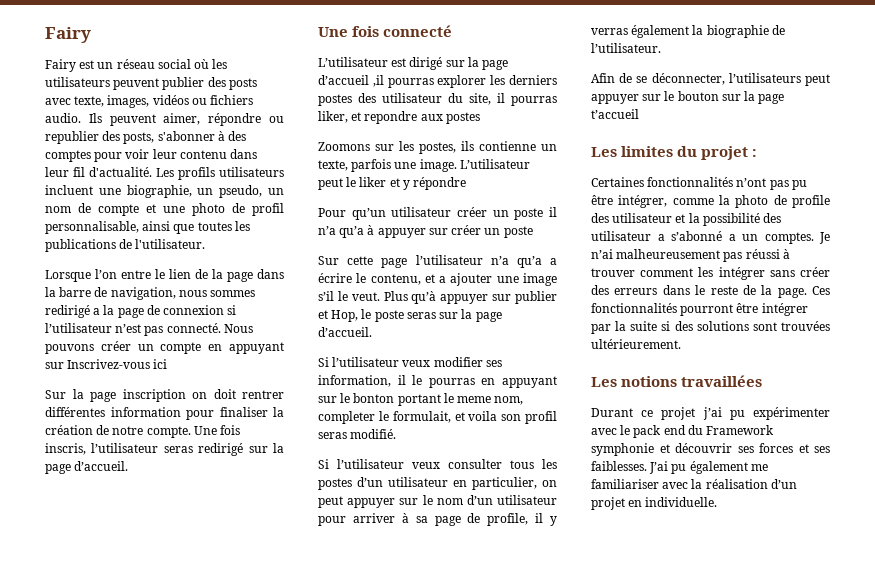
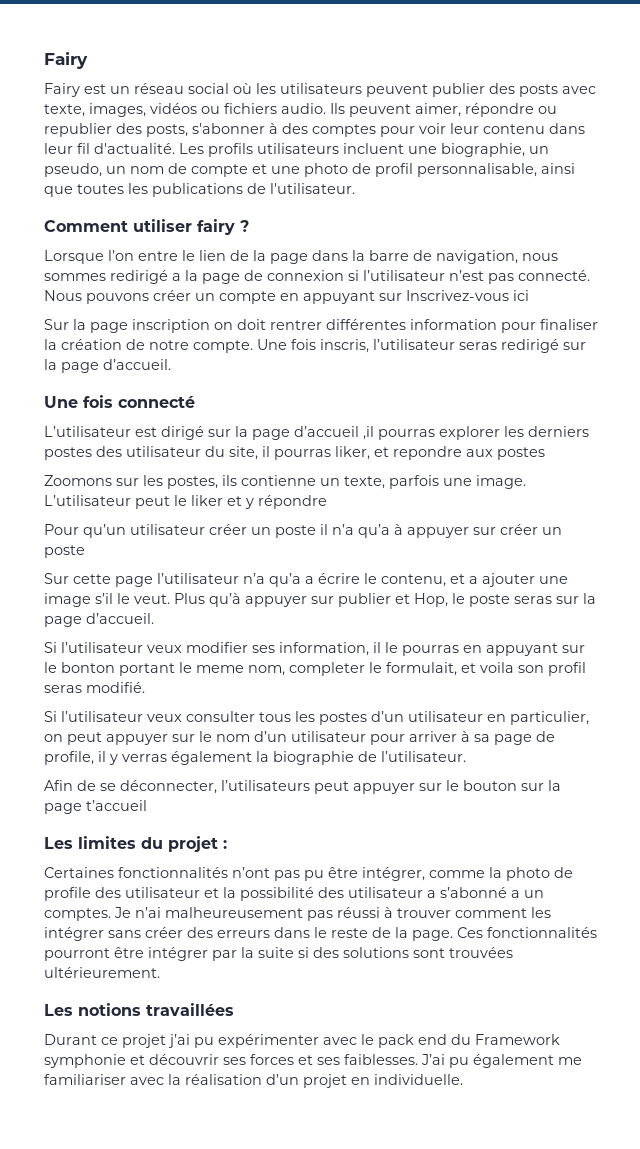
(206, 244) none -> [44,219,249,235] // Comment utiliser fairy ?

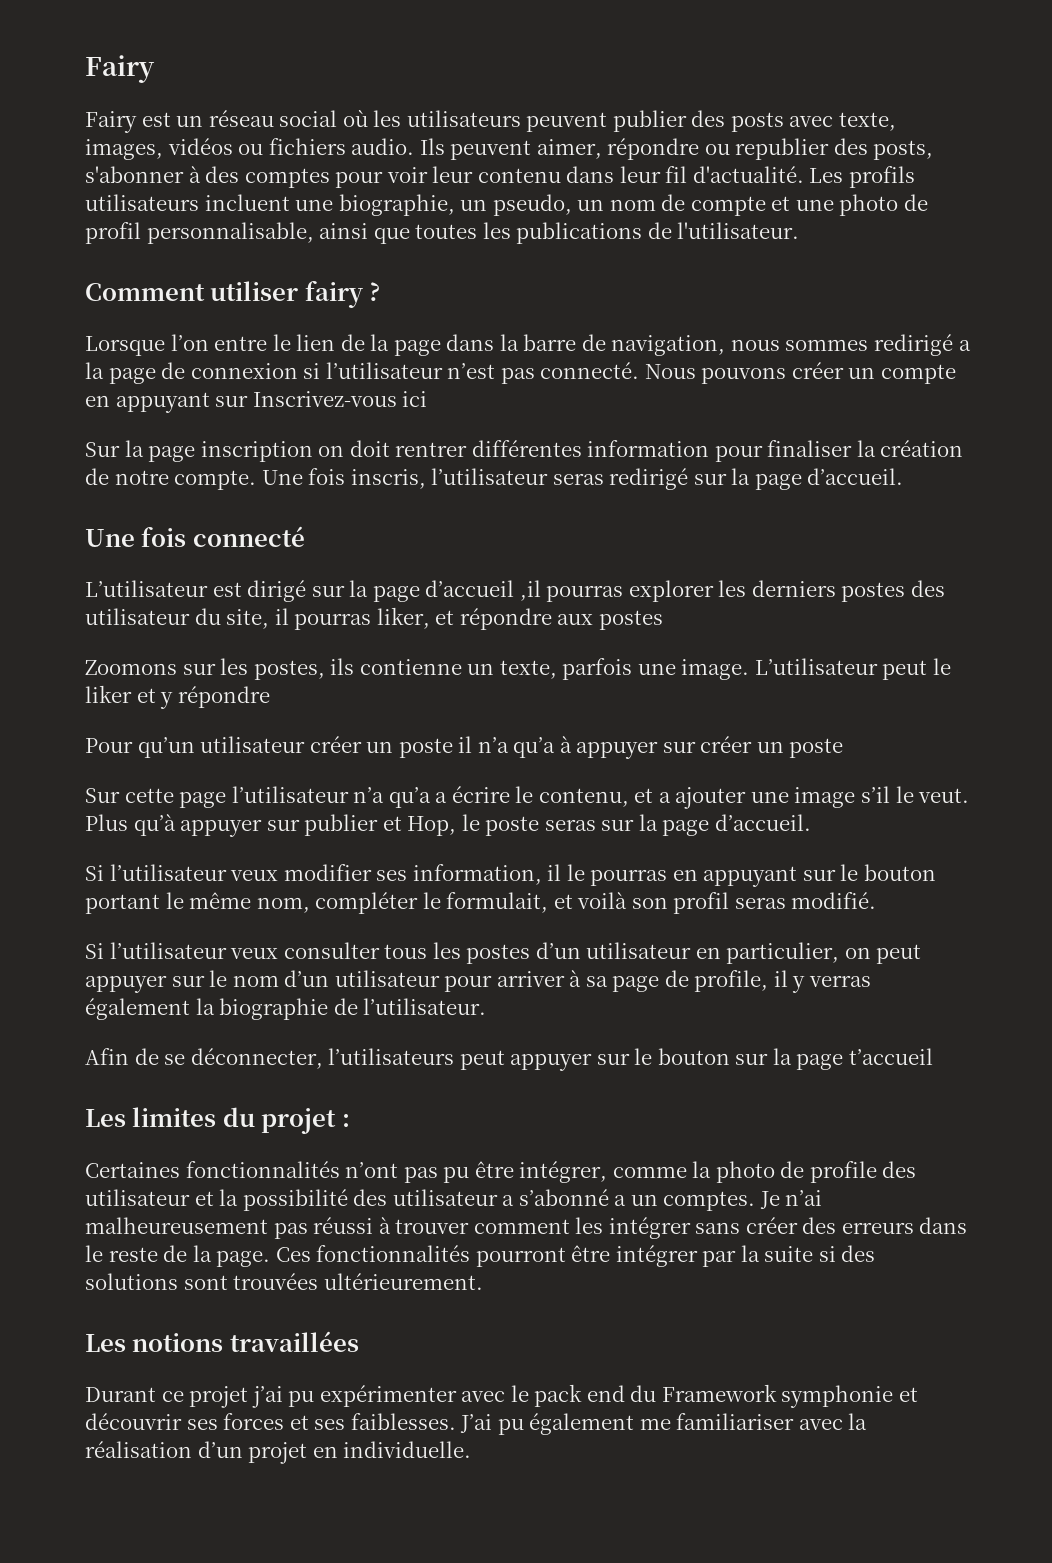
[393,446,462,460] repondre -> [459,608,552,630] répondre
[61,662,115,673] bonton -> [863,864,936,881] bouton
[196,662,365,676] meme nom, completer -> [189,892,419,914] même nom, compléter
[480,662,514,673] voila -> [577,892,628,909] voilà

